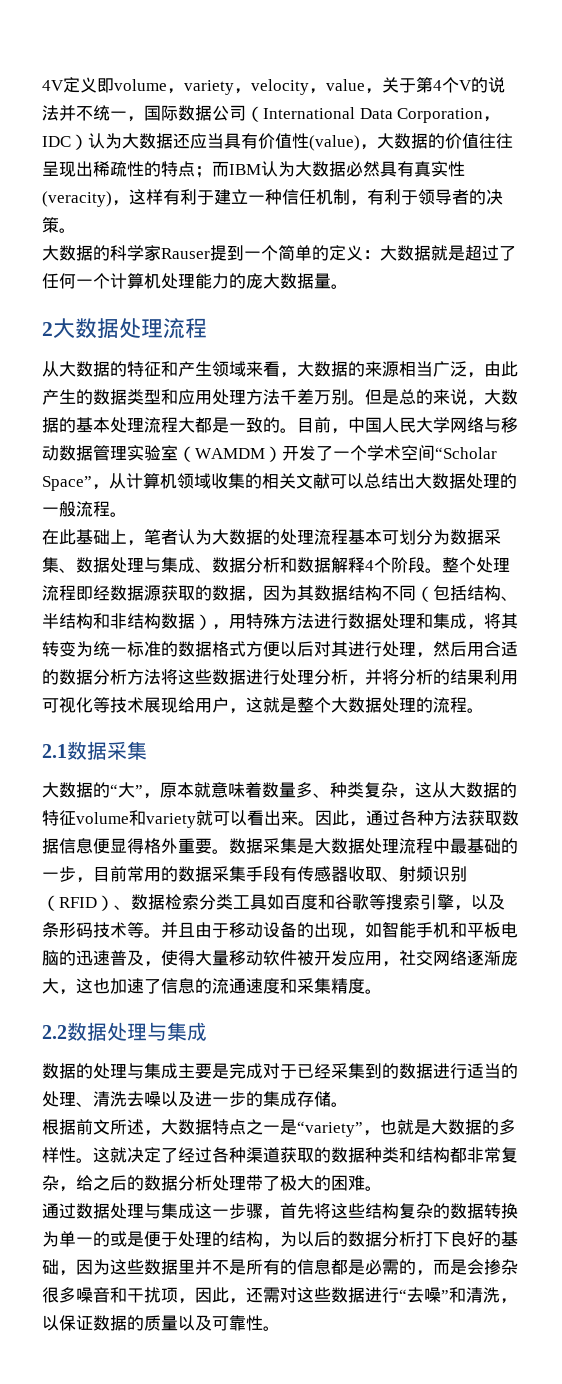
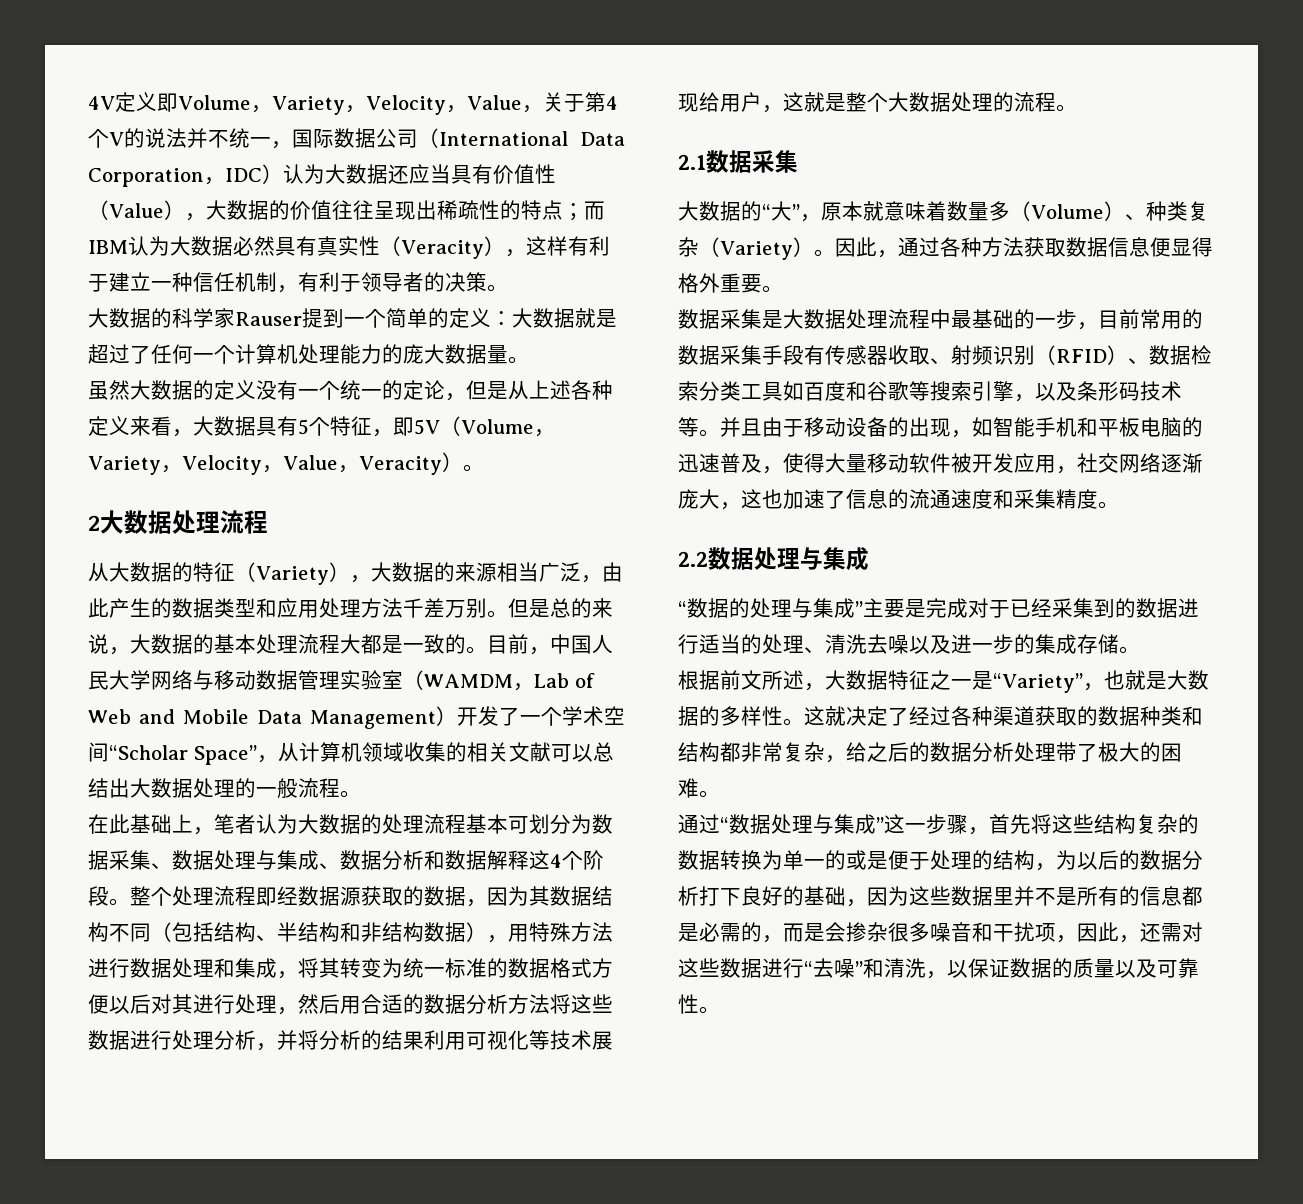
[114,79,365,95] volume，variety，velocity，value -> [178,95,522,115] Volume，Variety，Velocity，Value
[309,135,360,151] (value) -> [88,200,185,220] （Value）
[42,191,112,207] (veracity) -> [380,236,505,259] （Veracity）
(348, 286) none -> [88,380,613,401] [88,416,555,437] [88,452,484,475] // 虽然大数据的定义没有一个统一的定论，但是从上述各种定义来看，大数据具有5个特征，即5V（Volume，Variety，Velocity，Value，Veracity）。
[161,361,280,377] 和产生领域来看 -> [235,562,350,585] （Variety）
(265, 453) none -> [512,673,595,691] [88,709,436,729] ，Lab of Web and Mobile Data Management
(365, 565) none -> [529,850,550,870] 这
(313, 790) none -> [1010,201,1125,221] （Volume）
[398,782,517,799] [42,810,298,828] ，这从大数据的特征volume和variety就可以看出来 -> [699,237,814,260] （Variety）
(229, 851) none -> (783, 289) //
(207, 1031) none -> [678,601,687,616] “
(178, 1071) none -> [855,601,863,616] ”
[229,1119,363,1137] 点之一是“variety” -> [909,670,1083,693] 征之一是“Variety”
[76,1203,195,1219] 数据处理与集成 -> [720,814,884,834] “数据处理与集成”

